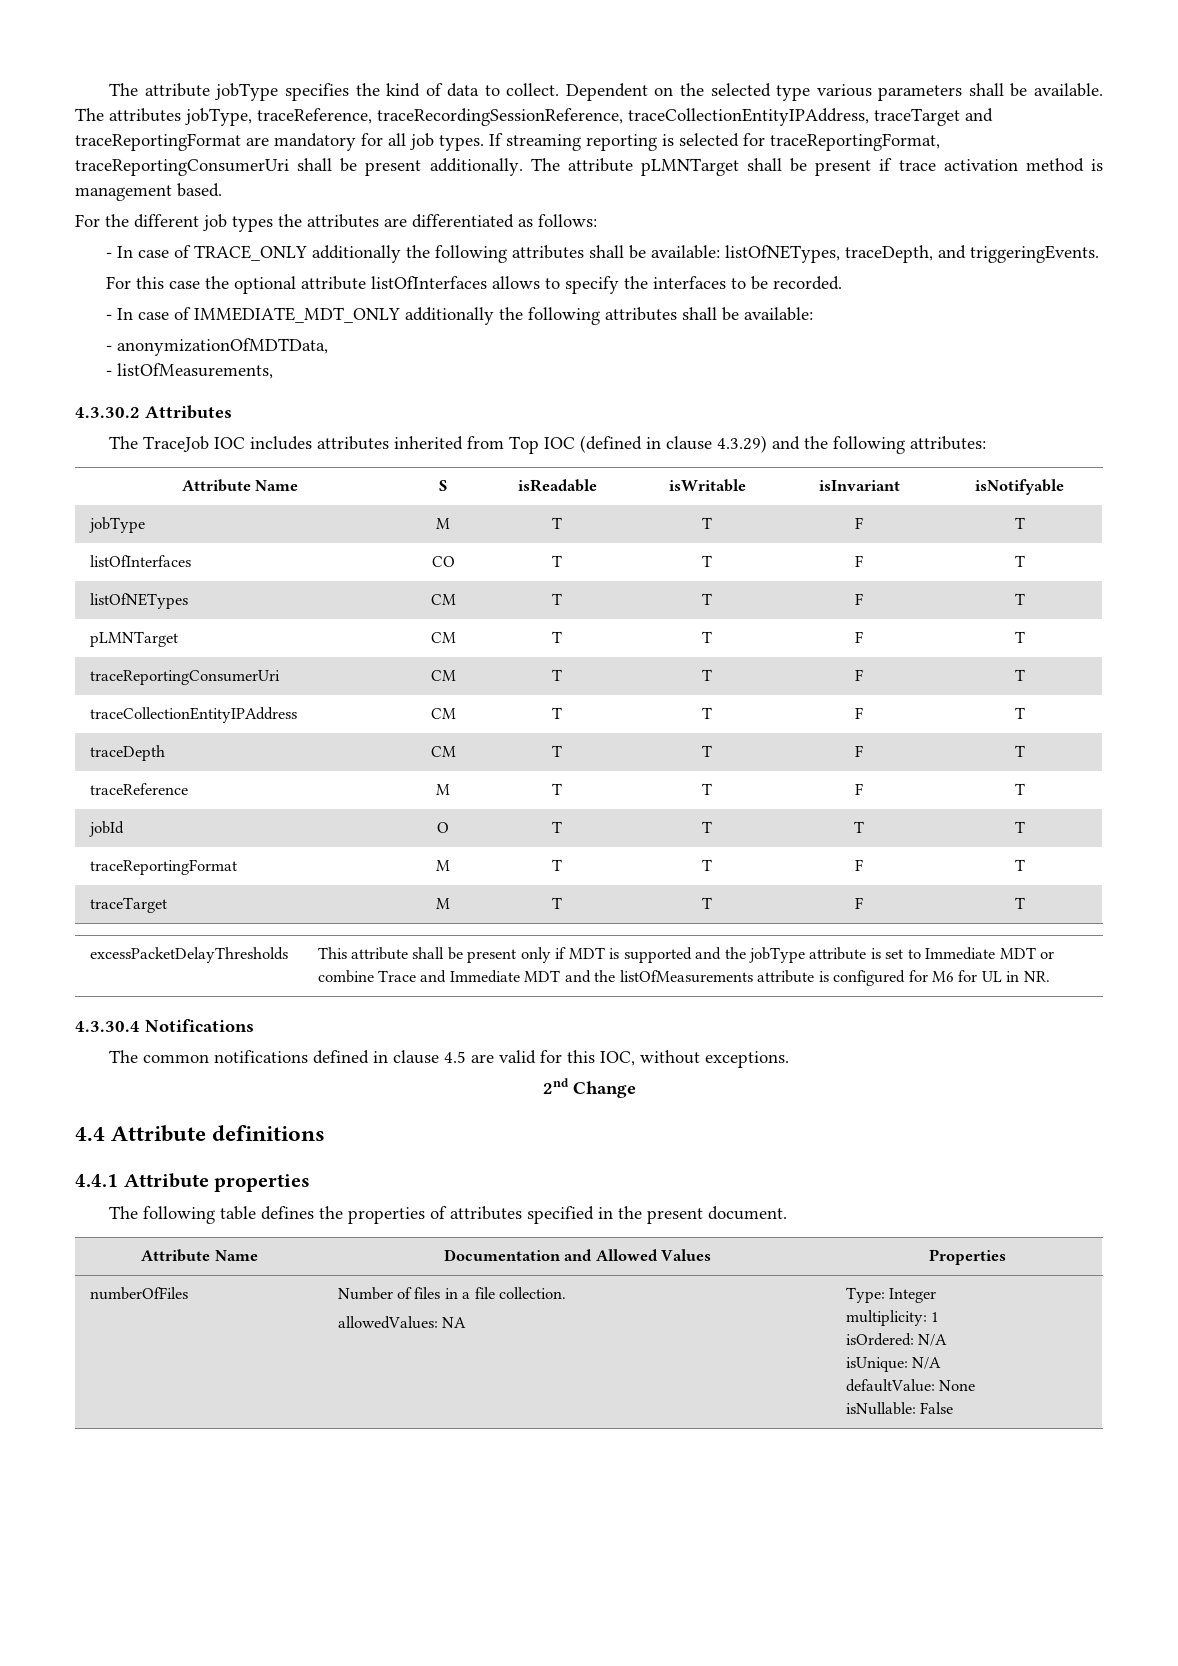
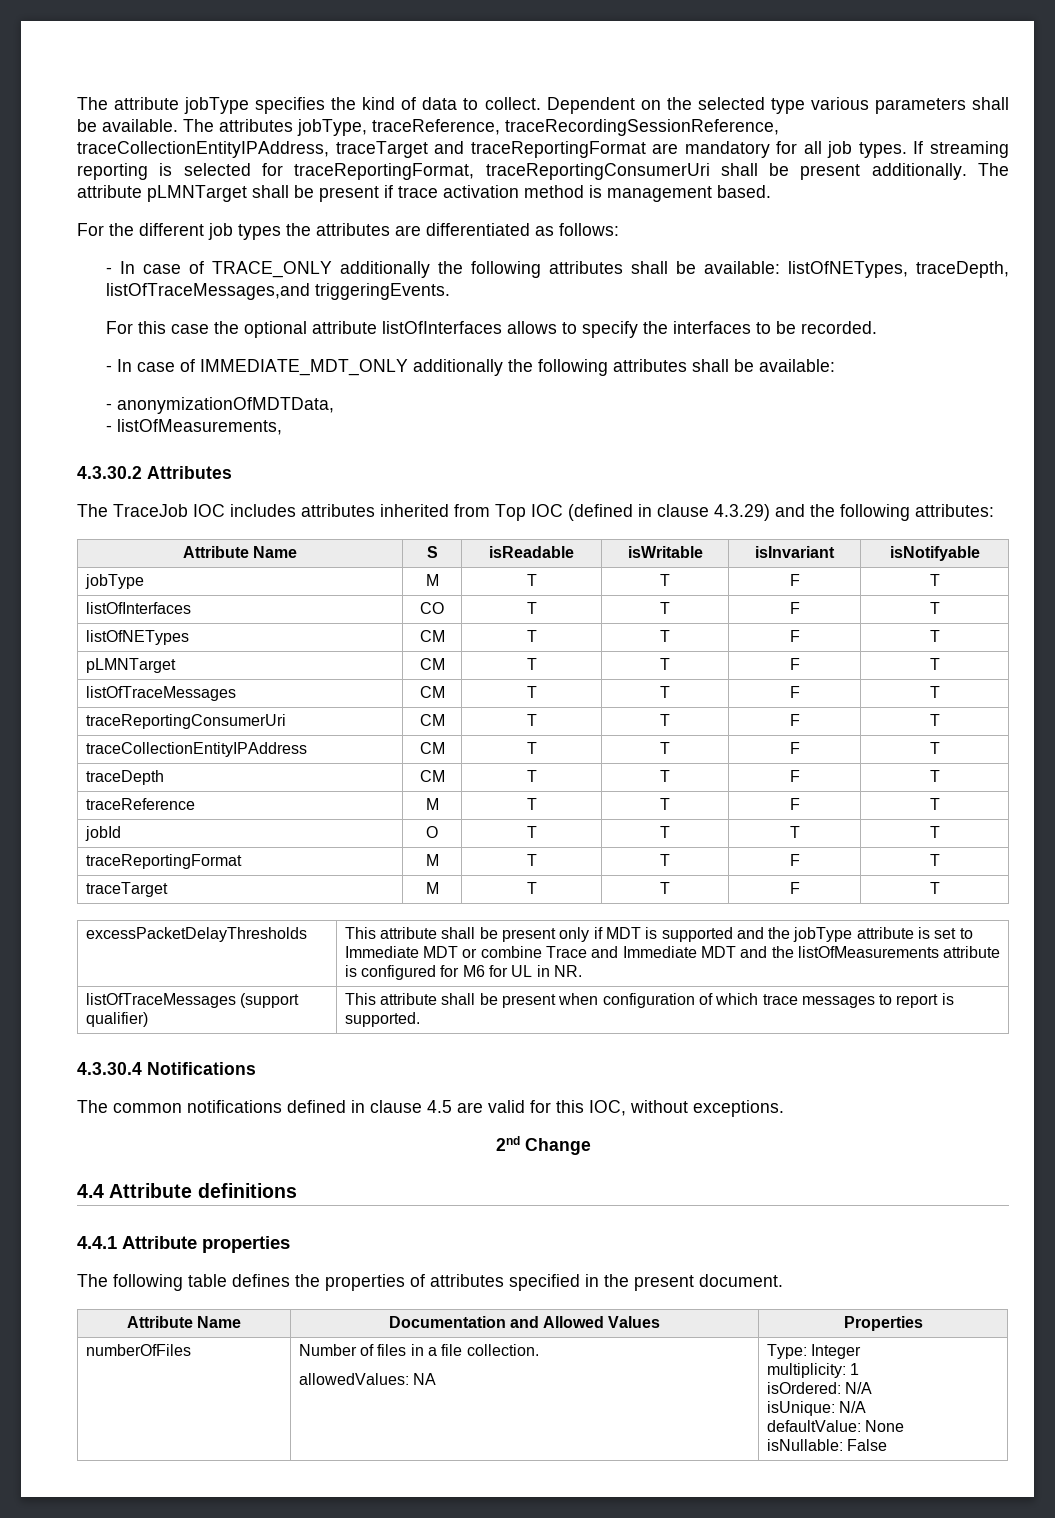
[938,245,967,259] and -> [106,283,311,300] listOfTraceMessages,and
(1025, 637) none -> [85,686,236,701] [419,686,445,698] [526,686,537,698] [660,686,670,698] [789,686,800,698] [929,686,940,698] // listOfTraceMessages | CM | T | T | F | T
(1050, 976) none -> [85,993,299,1008] [85,1012,148,1027] [344,993,954,1008] [344,1012,420,1027] // listOfTraceMessages (support qualifier) | This attribute shall be present when configuration of which trace messages to report is supported.

